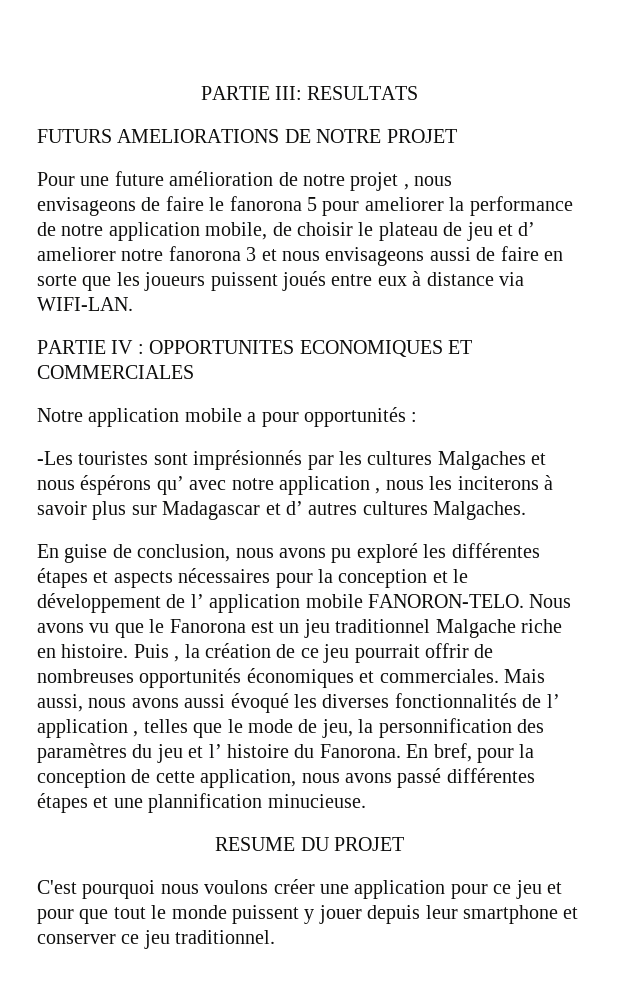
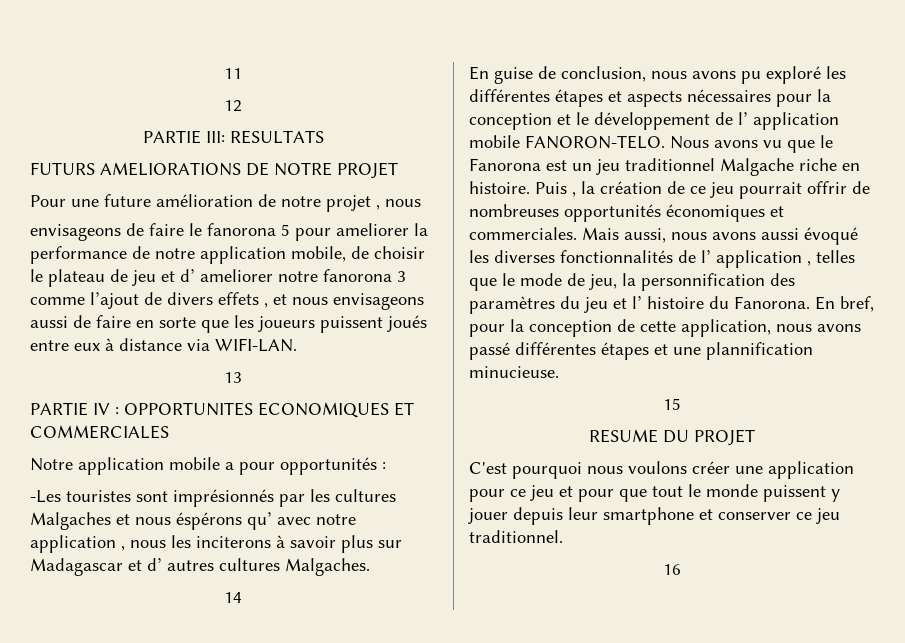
(200, 93) none -> [224,68,242,79] [224,100,242,112] 11 // 12 //
(257, 254) none -> [30,292,268,309] comme l’ajout de divers effets ,
(133, 304) none -> [224,372,242,383] // 13
(527, 510) none -> [224,592,242,603] // 14
(366, 801) none -> [663,398,681,410] // 15
(276, 937) none -> [663,564,681,575] // 16

